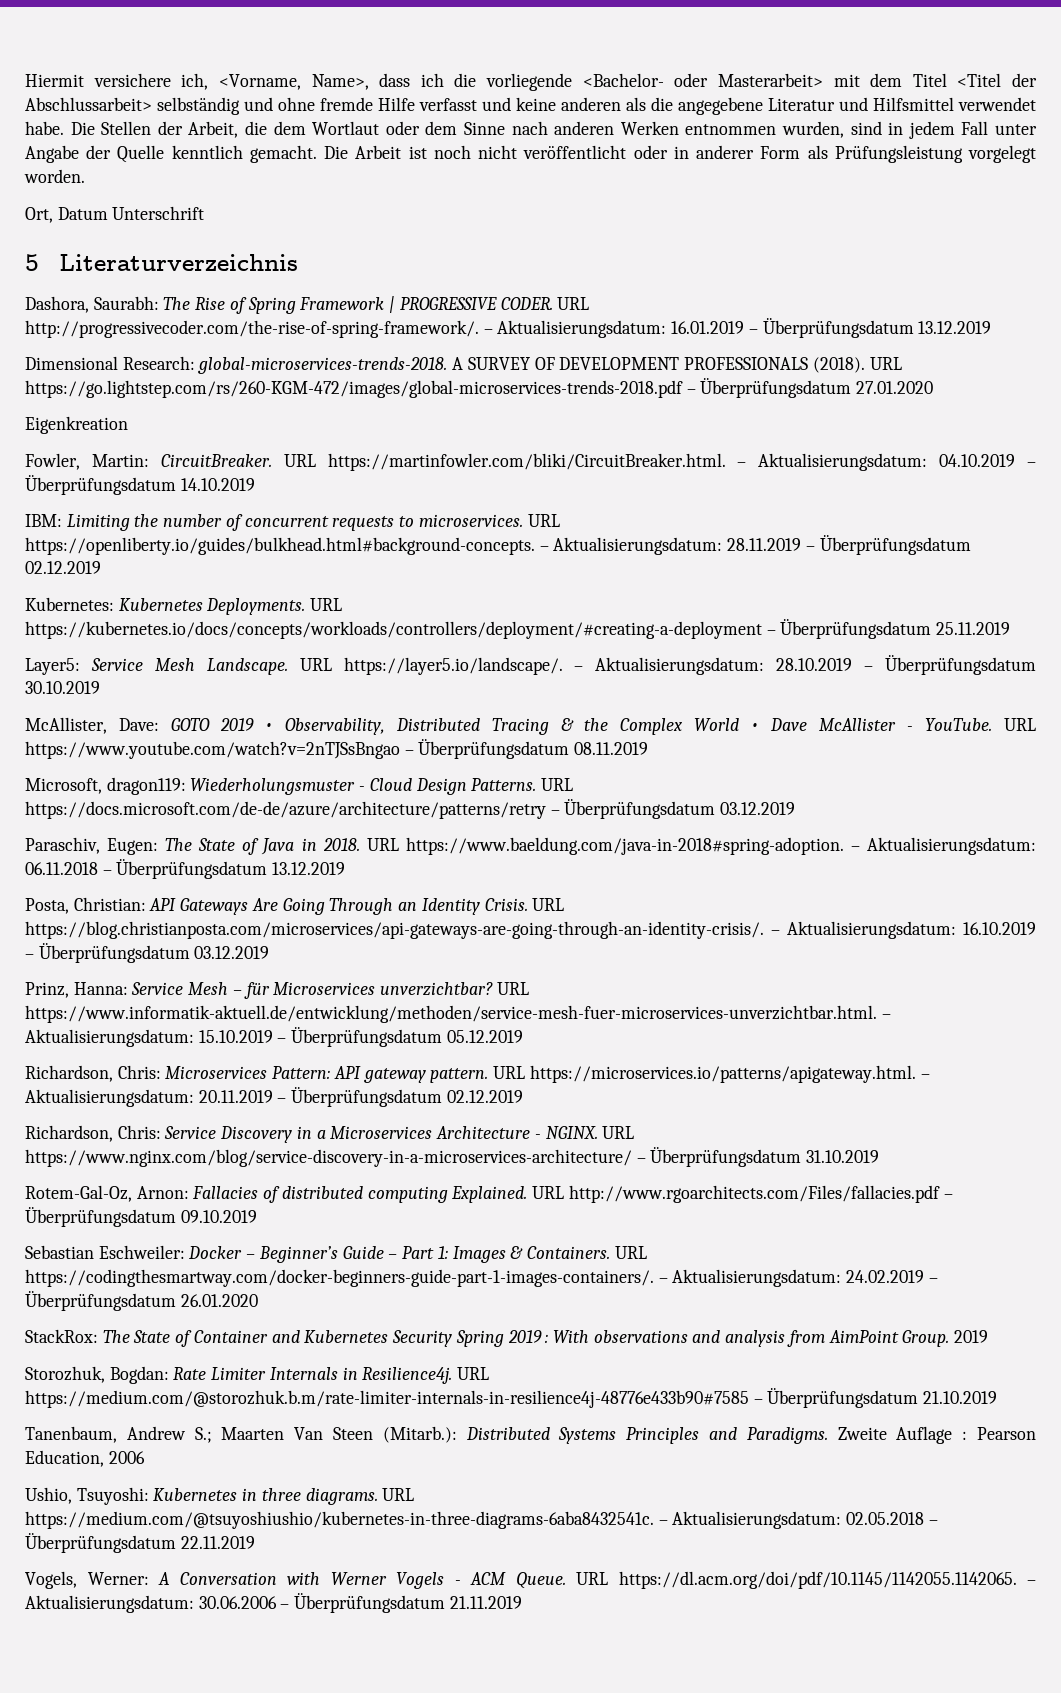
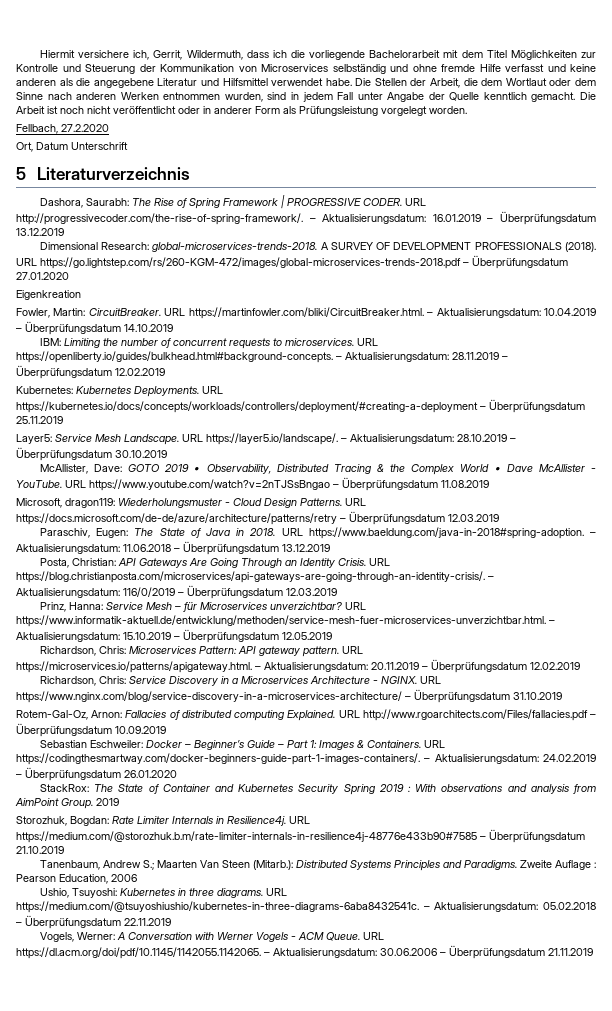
[218,74,369,90] <Vorname, Name>, -> [153,50,243,60] Gerrit, Wildermuth,
[582,73,1037,87] [25,97,152,111] <Bachelor- oder Masterarbeit> mit dem Titel <Titel der Abschlussarbeit> -> [369,50,597,60] [16,64,328,74] Bachelorarbeit mit dem Titel Möglichkeiten zur Kontrolle und Steuerung der Kommunikation von Microservices
(85, 176) none -> [16,124,109,134] // Fellbach, 27.2.2020
[939,454,1016,467] 04.10.2019 -> [544,308,596,316] 10.04.2019
[25,561,101,574] 02.12.2019 -> [115,368,165,376] 12.02.2019
[574,742,649,755] 08.11.2019 -> [441,480,489,488] 11.08.2019
[720,802,796,815] 03.12.2019 -> [448,514,499,522] 12.03.2019
[25,862,98,875] 06.11.2018 -> [123,544,171,552] 11.06.2018
[963,922,1036,935] [25,943,270,963] 16.10.2019 – Überprüfungsdatum 03.12.2019 -> [123,585,337,599] 116/0/2019 – Überprüfungsdatum 12.03.2019
[446,1030,523,1043] 05.12.2019 -> [282,632,332,640] 12.05.2019
[446,1090,523,1103] 02.12.2019 -> [530,662,580,670] 12.02.2019
[180,1210,257,1223] 09.10.2019 -> [115,726,166,734] 10.09.2019
[846,1512,925,1525] 02.05.2018 -> [543,902,596,910] 05.02.2018

